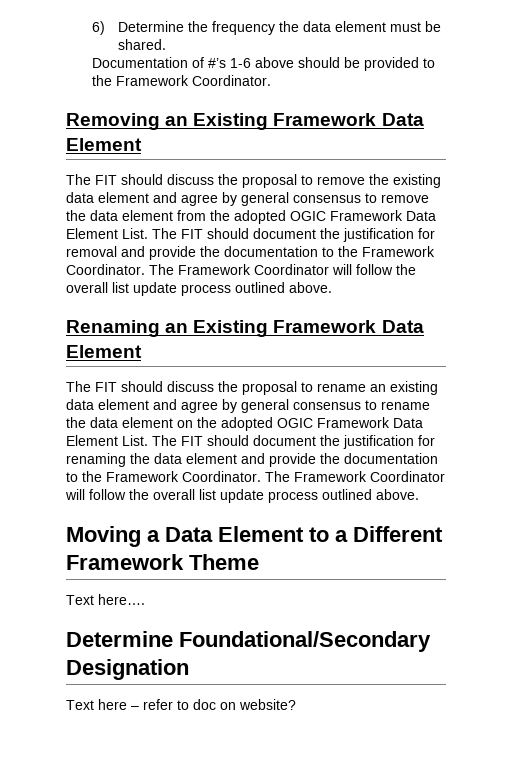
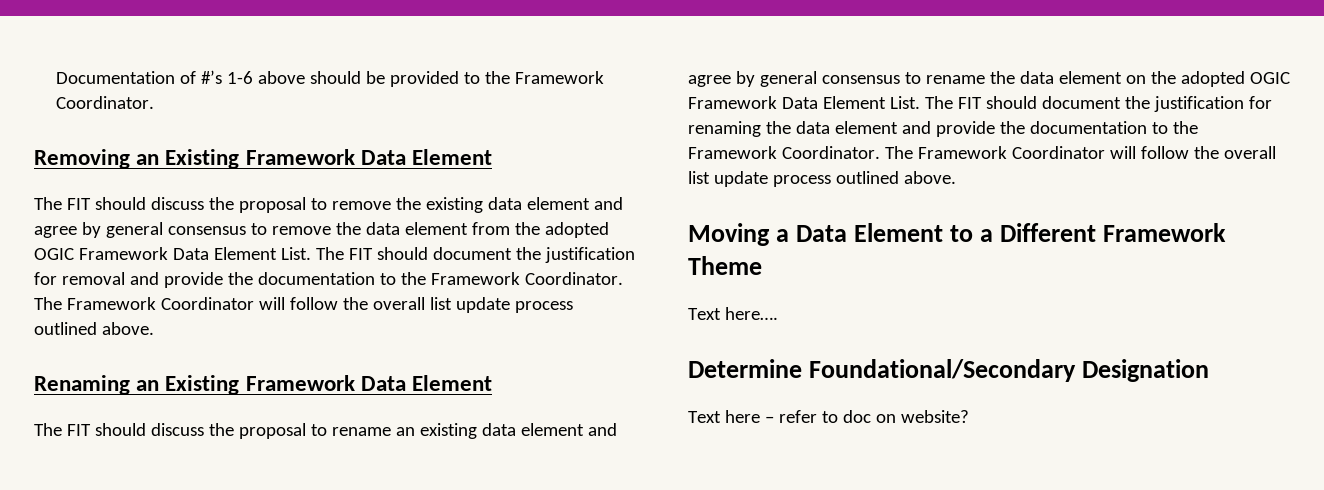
[92,21,442,35] [118,39,167,50] 6) Determine the frequency the data element must be shared. // -> (56, 77) none

